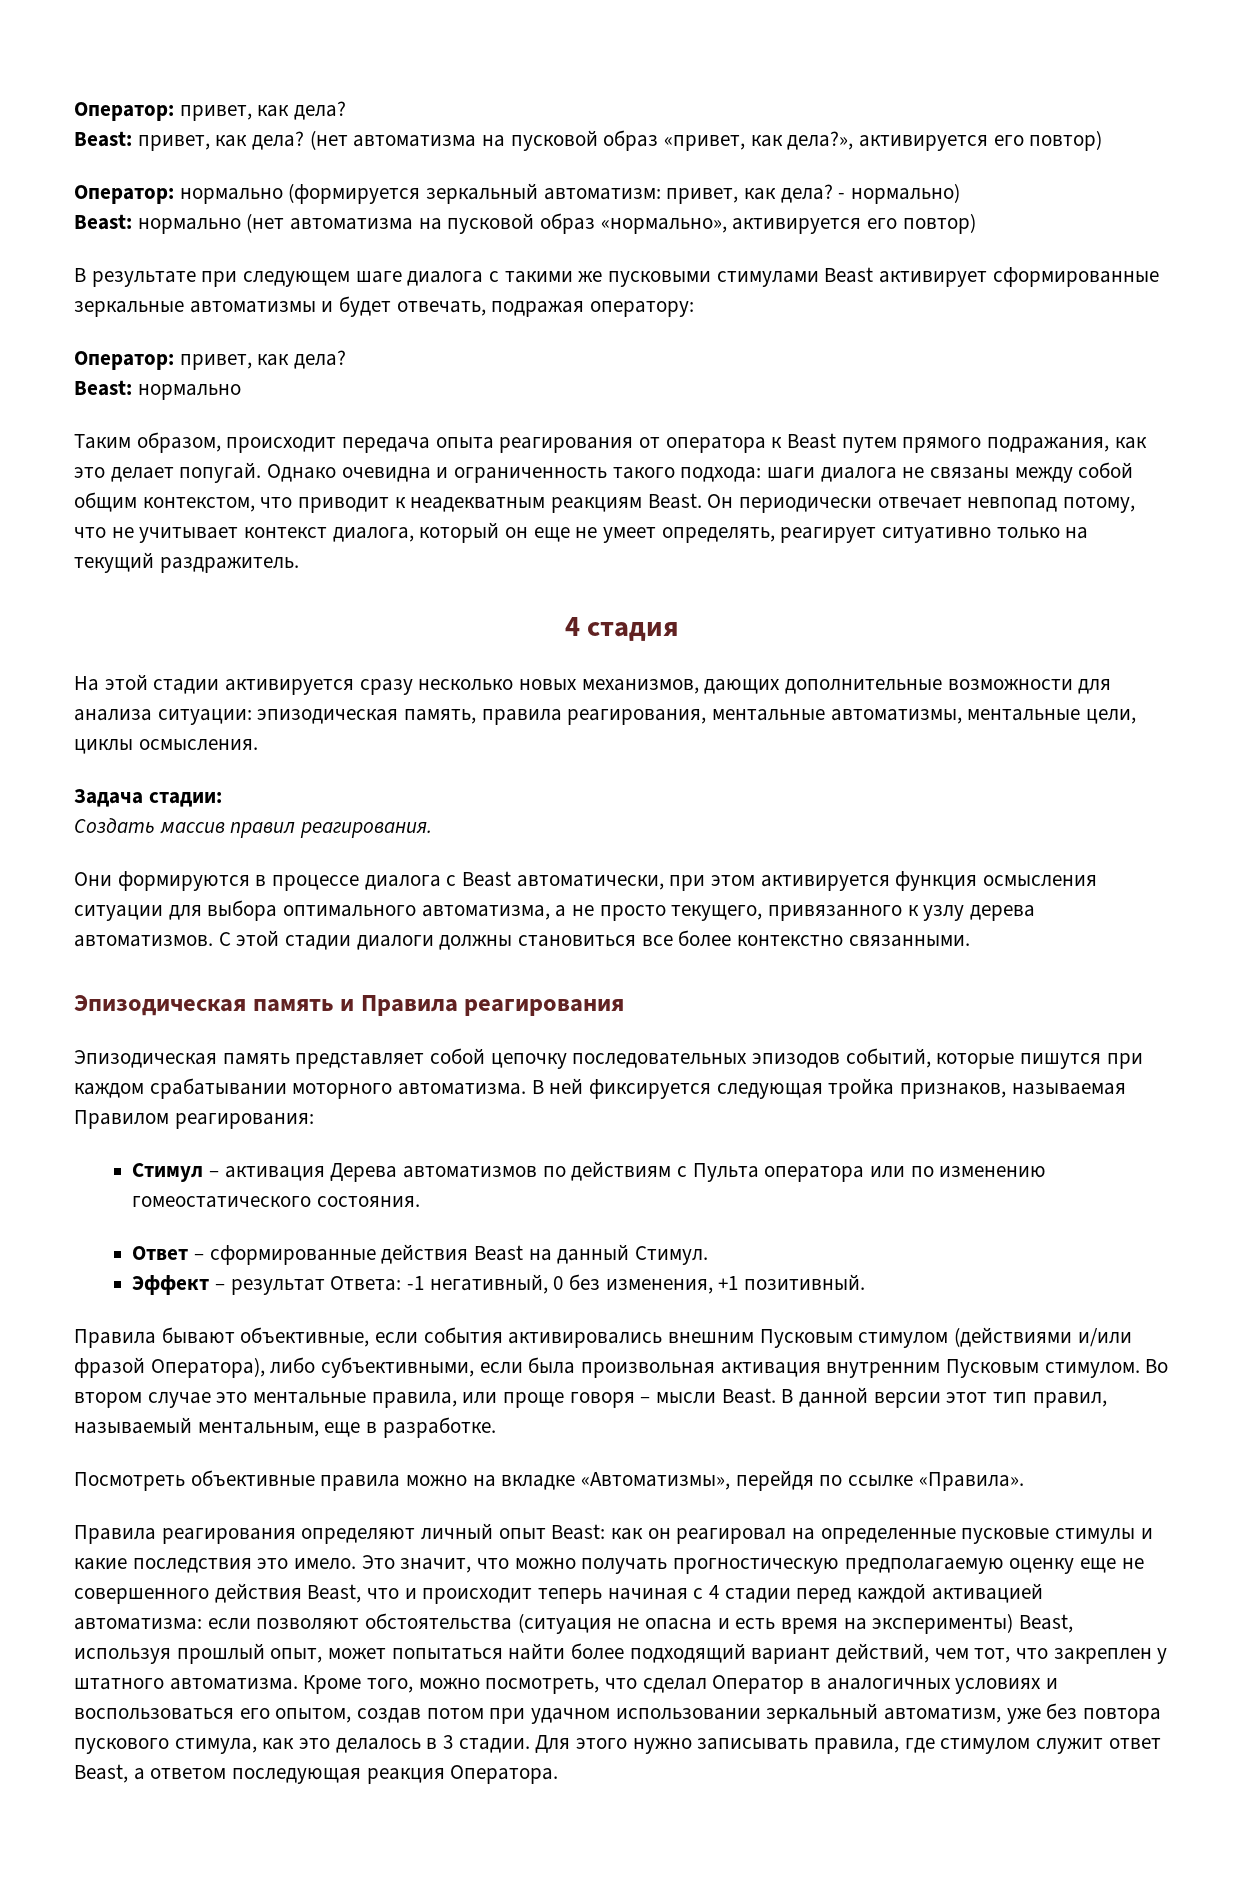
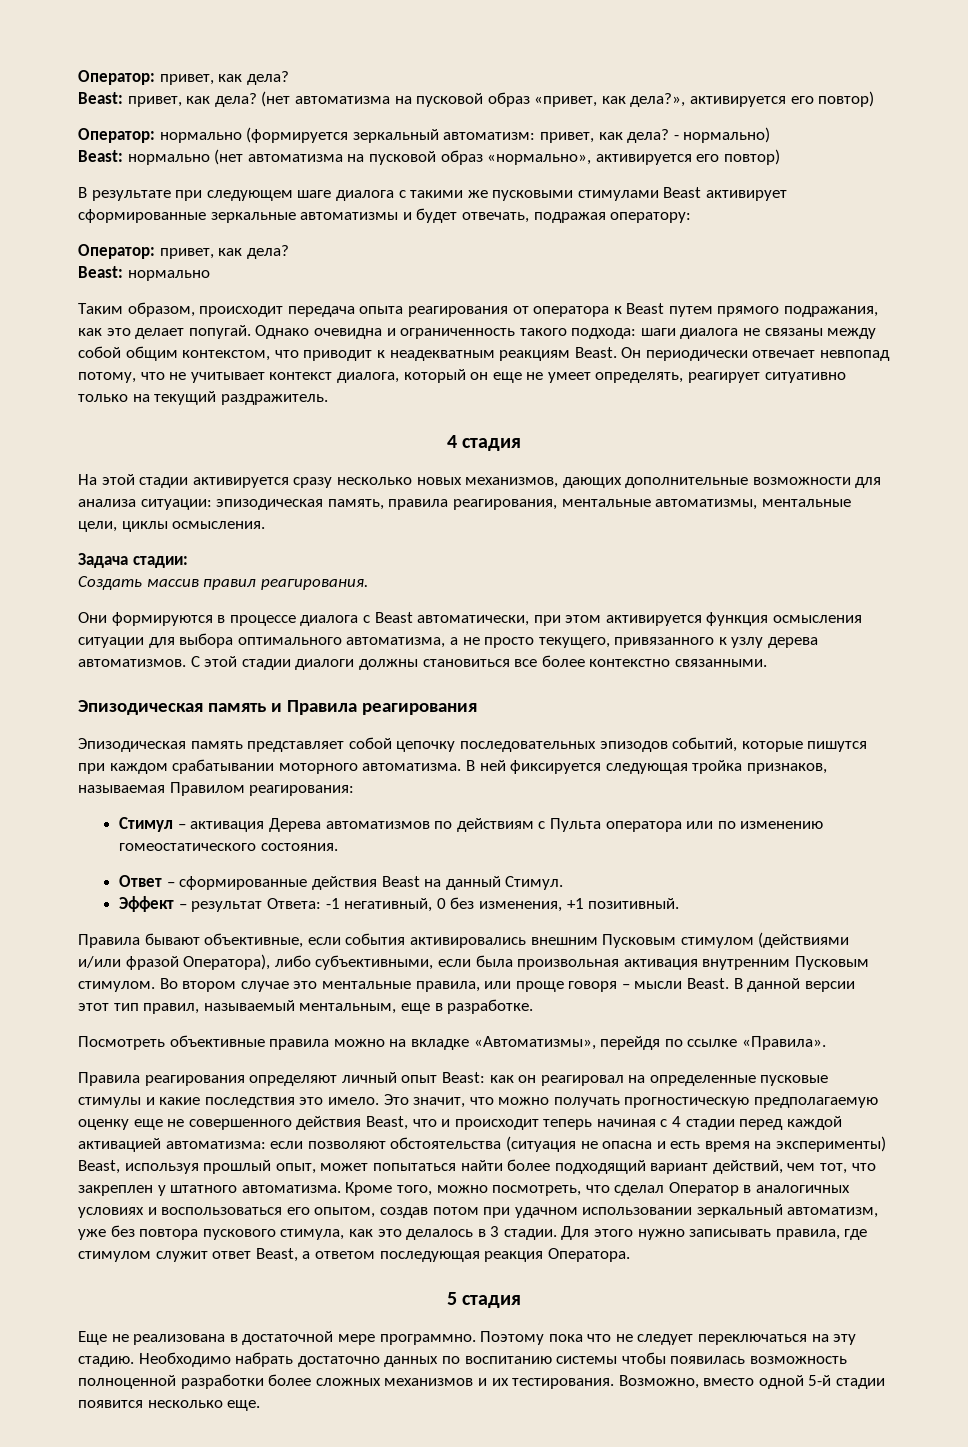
(559, 1774) none -> [446,1292,522,1308] [78,1331,857,1345] [78,1352,847,1367] [78,1374,886,1389] [78,1400,261,1411] // 5 стадия // Еще не реализована в достаточной мере программно. Поэтому пока что не следует переключаться на эту стадию. Необходимо набрать достаточно данных по воспитанию системы чтобы появилась возможность полноценной разработки более сложных механизмов и их тестирования. Возможно, вместо одной 5-й стадии появится несколько еще.

